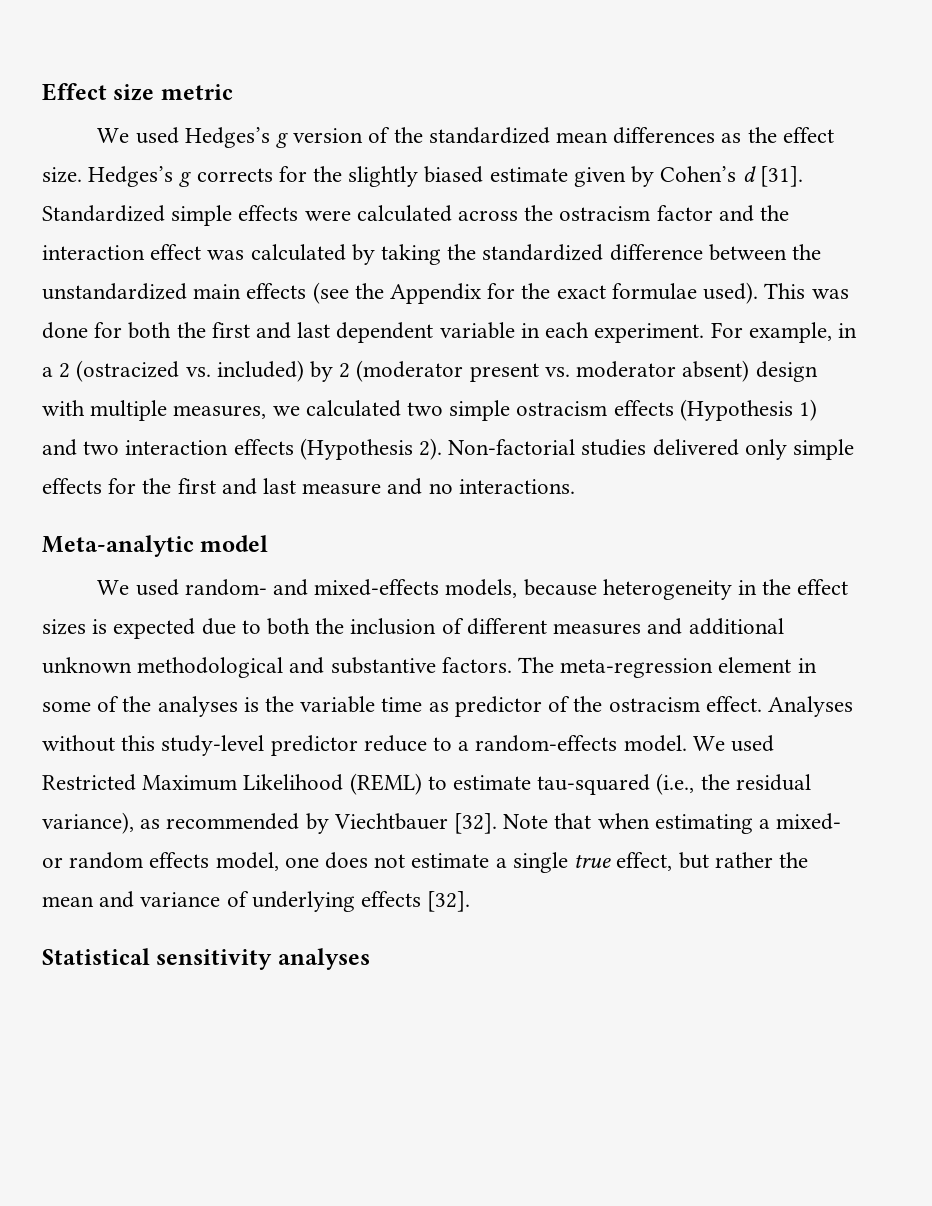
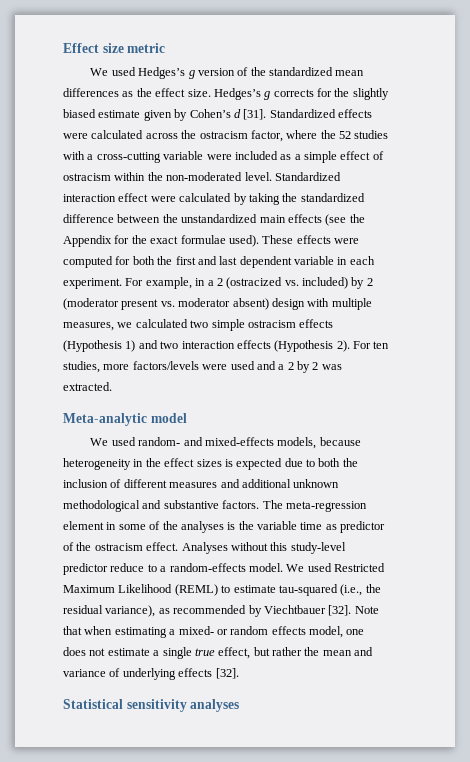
[171,205,233,226] simple -> (336, 113) none
[656,205,790,222] factor and the -> [250,130,389,142] [63,151,384,163] [63,172,341,181] factor, where the 52 studies with a cross-cutting variable were included as a simple effect of ostracism within the non-moderated level. Standardized
[207,250,245,260] was -> [150,196,176,202] were
[764,283,849,299] [42,322,88,339] This was done -> [262,235,359,244] [63,256,113,268] These effects were computed
[448,439,855,460] [42,478,575,495] Non-factorial studies delivered only simple effects for the first and last measure and no interactions. -> [353,341,390,349] [63,361,342,373] [63,382,112,391] For ten studies, more factors/levels were used and a 2 by 2 was extracted.

